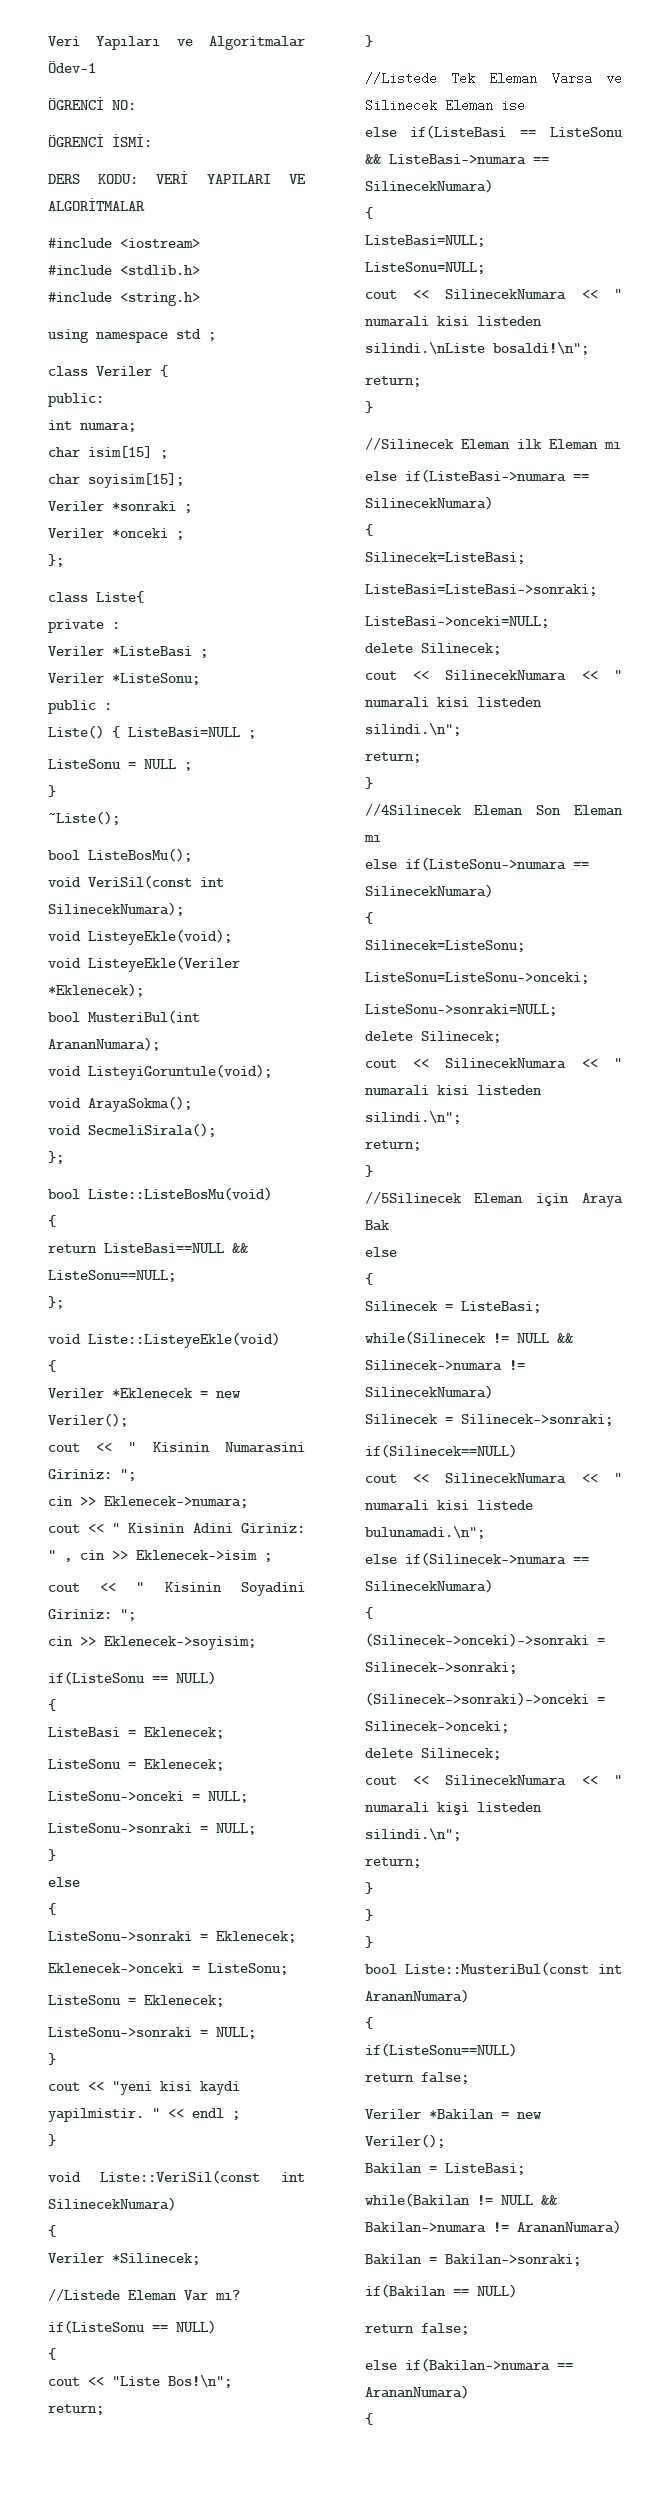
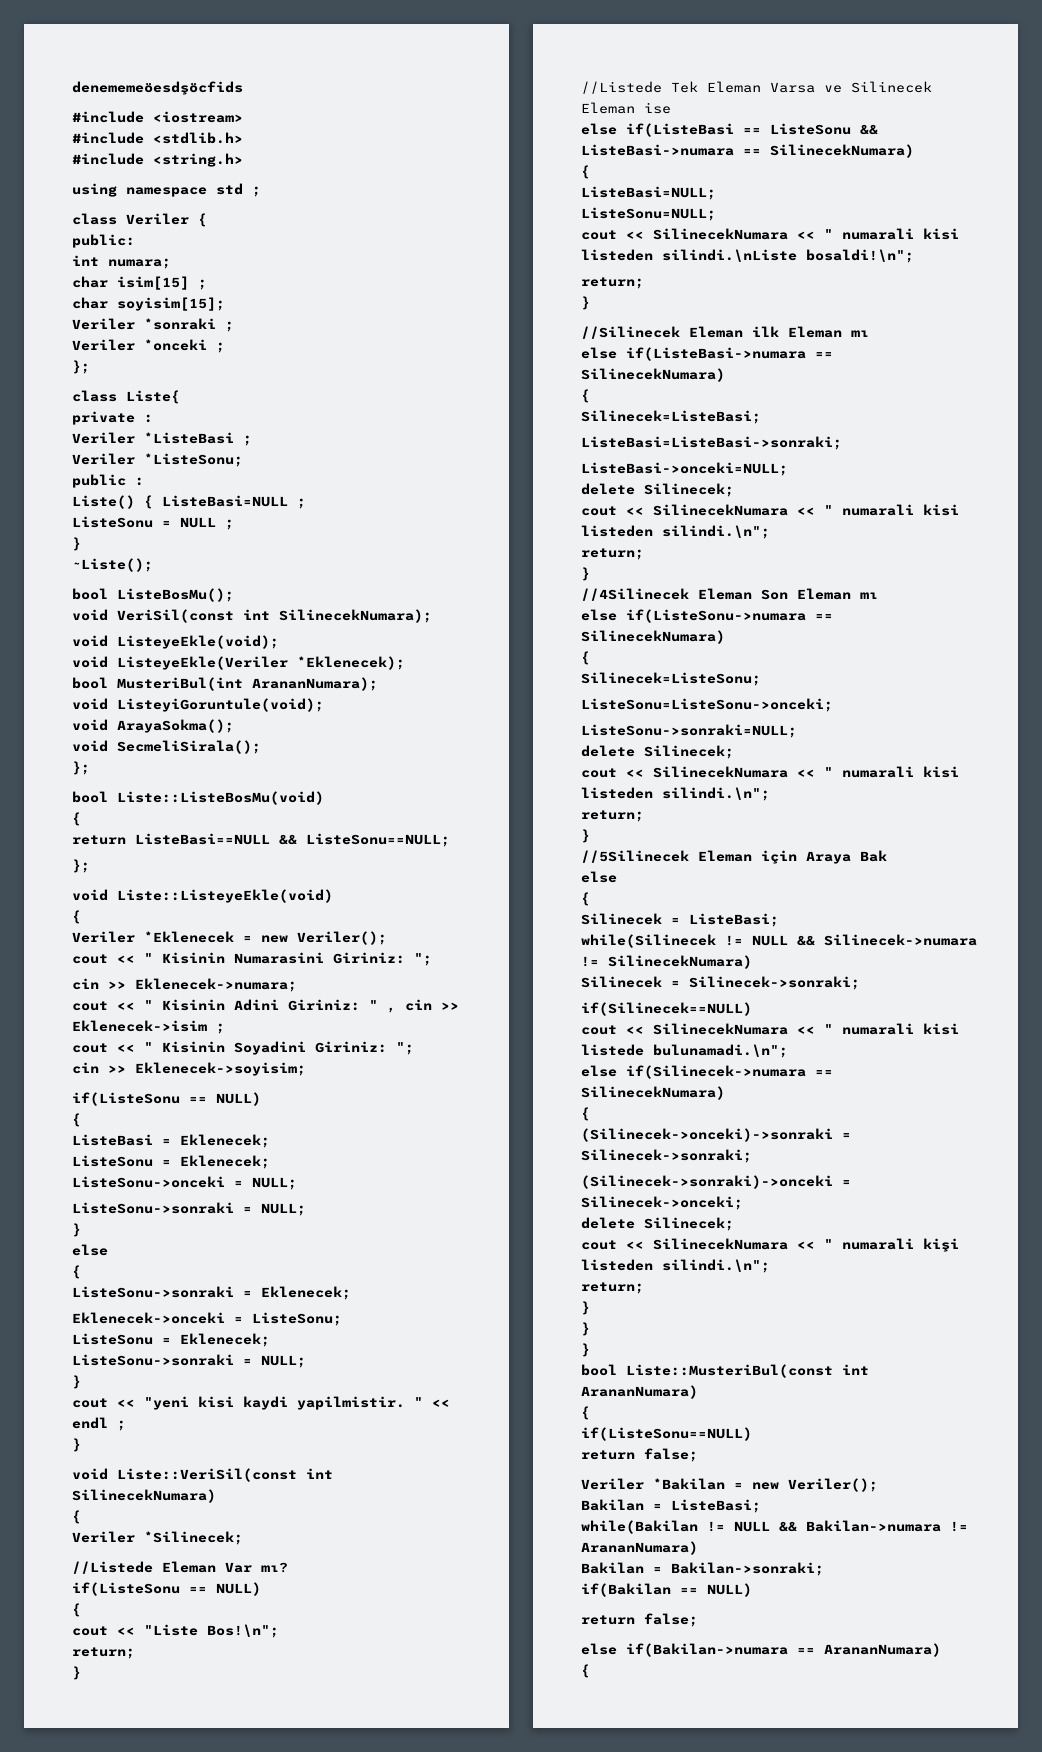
[47,36,305,50] [47,61,96,73] [47,97,136,110] [47,134,152,147] [47,171,306,184] [47,198,145,211] Veri Yapıları ve Algoritmalar Ödev-1 // ÖGRENCİ NO: // ÖGRENCİ İSMİ: // DERS KODU: VERİ YAPILARI VE ALGORİTMALAR -> [71,81,243,95] denememeöesdşöcfids

